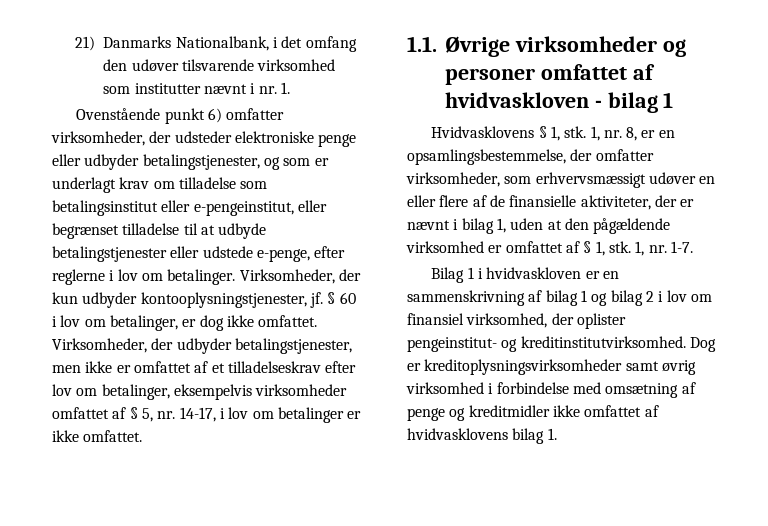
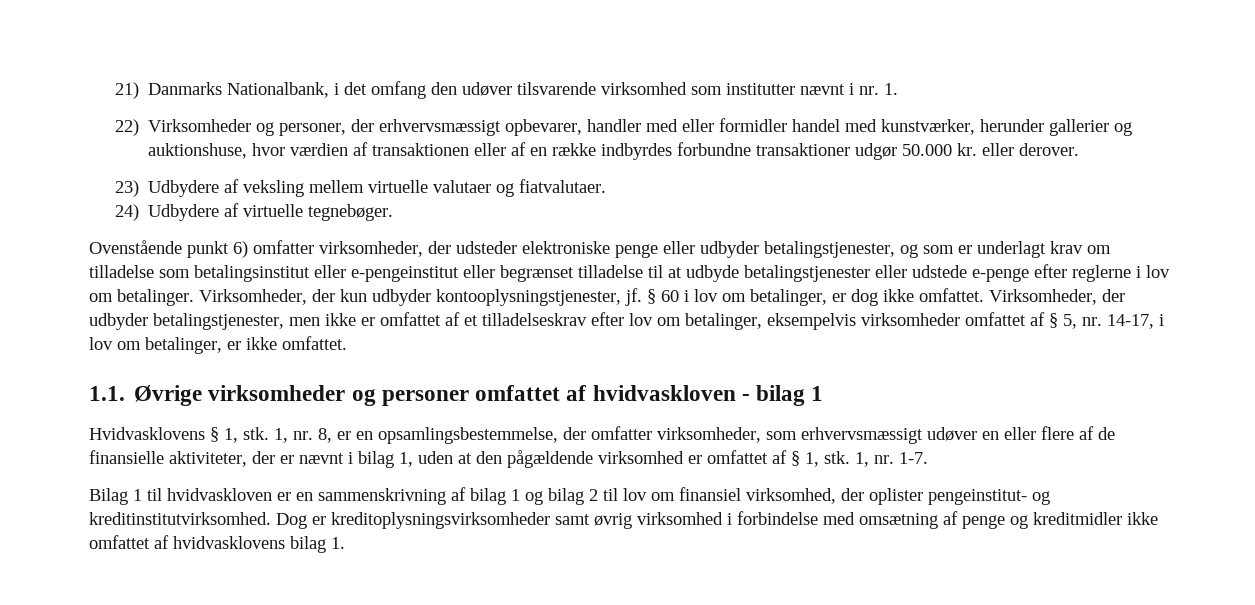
(291, 88) none -> [114,118,1132,136] [147,142,1079,160] [114,179,606,197] [114,203,393,221] // 22) Virksomheder og personer, der erhvervsmæssigt opbevarer, handler med eller formidler handel med kunstværker, herunder gallerier og auktionshuse, hvor værdien af transaktionen eller af en række indbyrdes forbundne transaktioner udgør 50.000 kr. eller derover. // 23) Udbydere af veksling mellem virtuelle valutaer og fiatvalutaer. // 24) Udbydere af virtuelle tegnebøger.
[193,201,294,216] e-pengeinstitut, -> [351,266,459,282] e-pengeinstitut
[256,249,310,262] e-penge, -> [972,268,1029,282] e-penge
[277,407,344,423] betalinger -> [145,337,222,354] betalinger,
[477,268,483,279] i -> [147,488,162,501] til
[658,291,664,302] i -> [603,488,618,501] til

